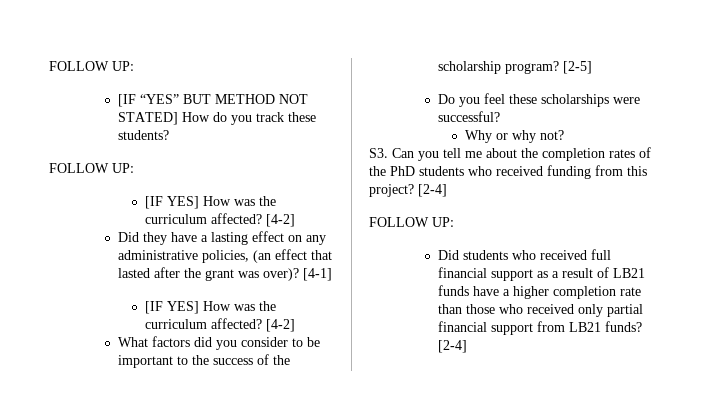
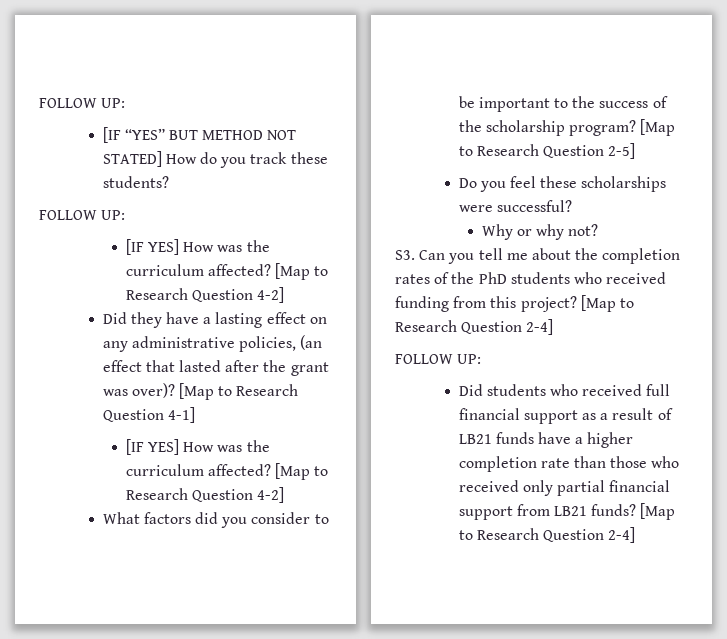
[265,214,295,227] [4-2] -> [275,263,329,280] [125,287,285,303] [Map to Research Question 4-2]
[302,268,332,281] [144,301,276,314] [144,318,295,332] [4-1] // [IF YES] How was the curriculum affected? [4-2] -> [178,383,299,400] [102,407,195,423] [125,439,270,455] [125,463,329,480] [125,487,285,503] [Map to Research Question 4-1] // [IF YES] How was the curriculum affected? [Map to Research Question 4-2]
[562,61,592,74] [2-5] -> [640,119,676,136] [458,143,636,159] [Map to Research Question 2-5]
[418,184,447,197] [2-4] -> [580,295,634,312] [395,319,554,335] [Map to Research Question 2-4]
[437,340,467,353] [2-4] -> [640,503,676,520] [458,527,636,543] [Map to Research Question 2-4]

